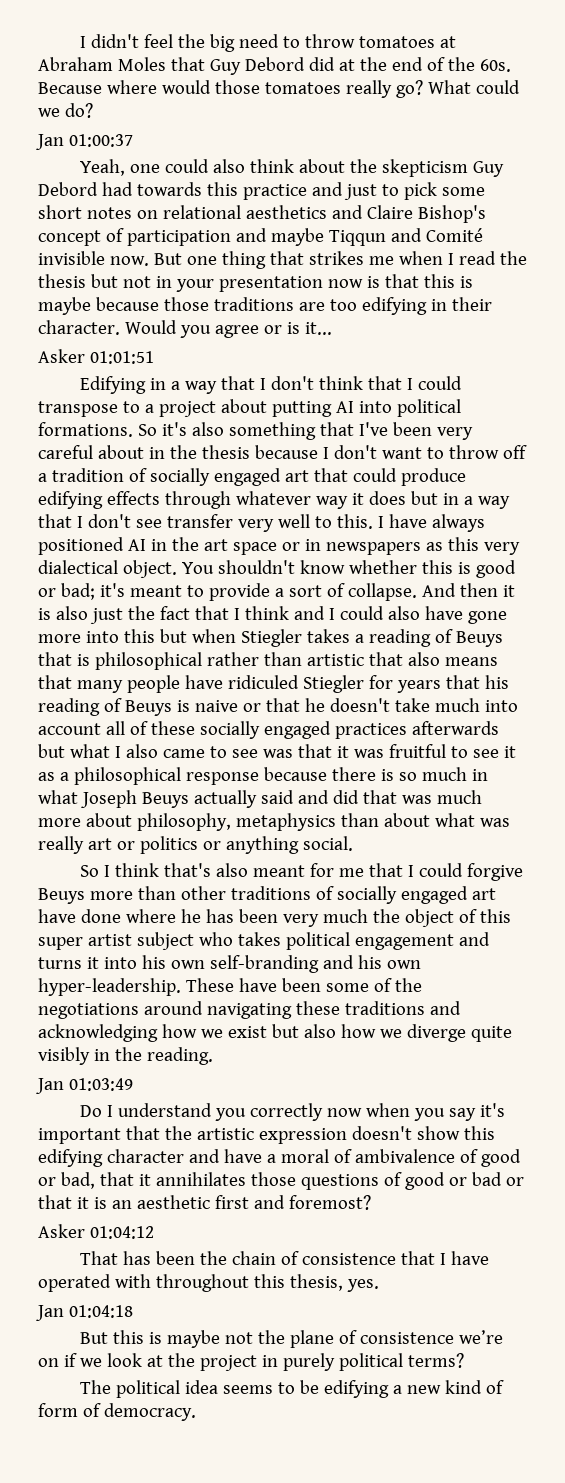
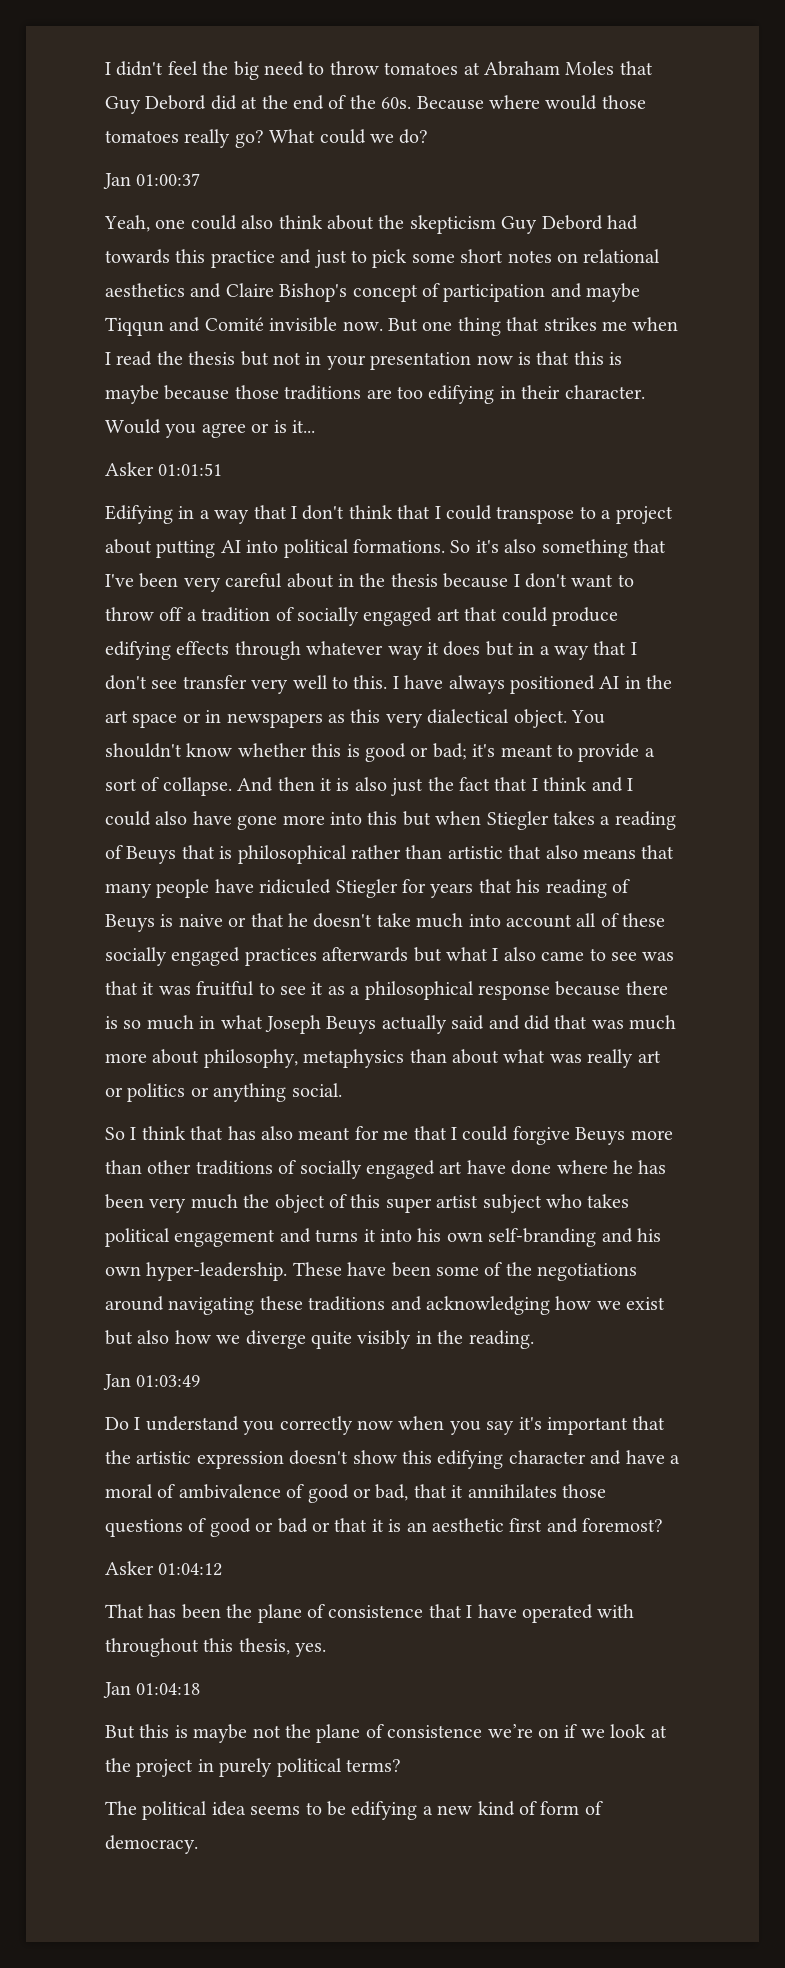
[163,863,211,877] that's -> [190,1126,256,1140] that has
[231,1251,276,1265] chain -> [257,1604,302,1623] plane

